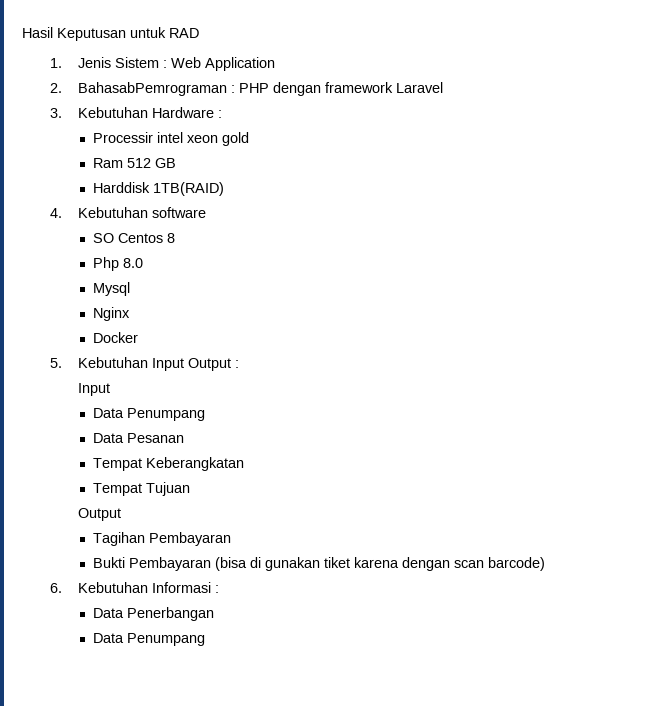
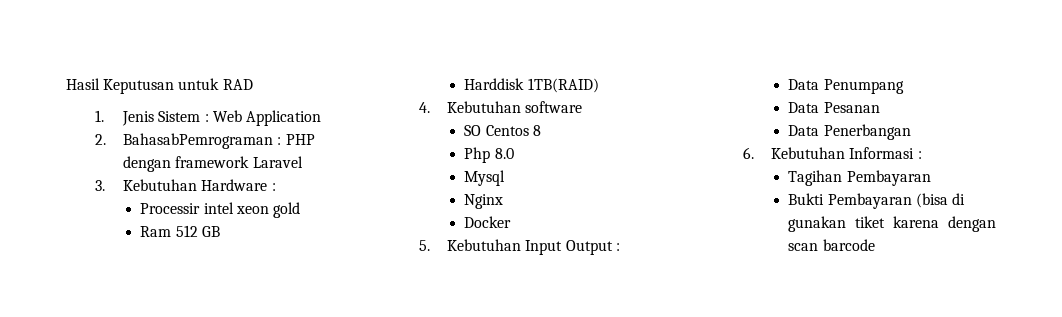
[77,383,110,396] // Input -> (620, 247) none
[93,457,245,471] [93,482,191,496] [77,508,121,521] Tempat Keberangkatan // Tempat Tujuan // Output -> [788,124,911,140] [742,147,922,159] Data Penerbangan // 6. Kebutuhan Informasi :
[488,557,546,571] [49,582,219,593] [93,607,215,621] [93,633,206,646] barcode) // 6. Kebutuhan Informasi : // Data Penerbangan // Data Penumpang -> [822,239,875,251] barcode

